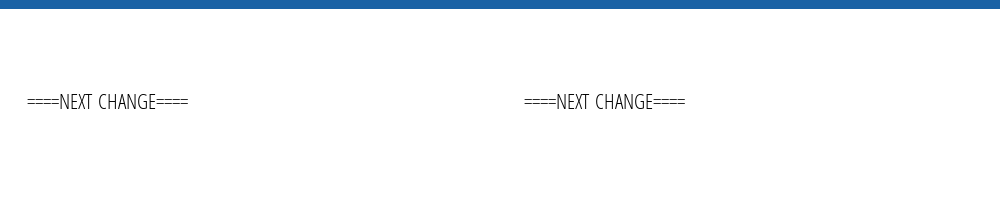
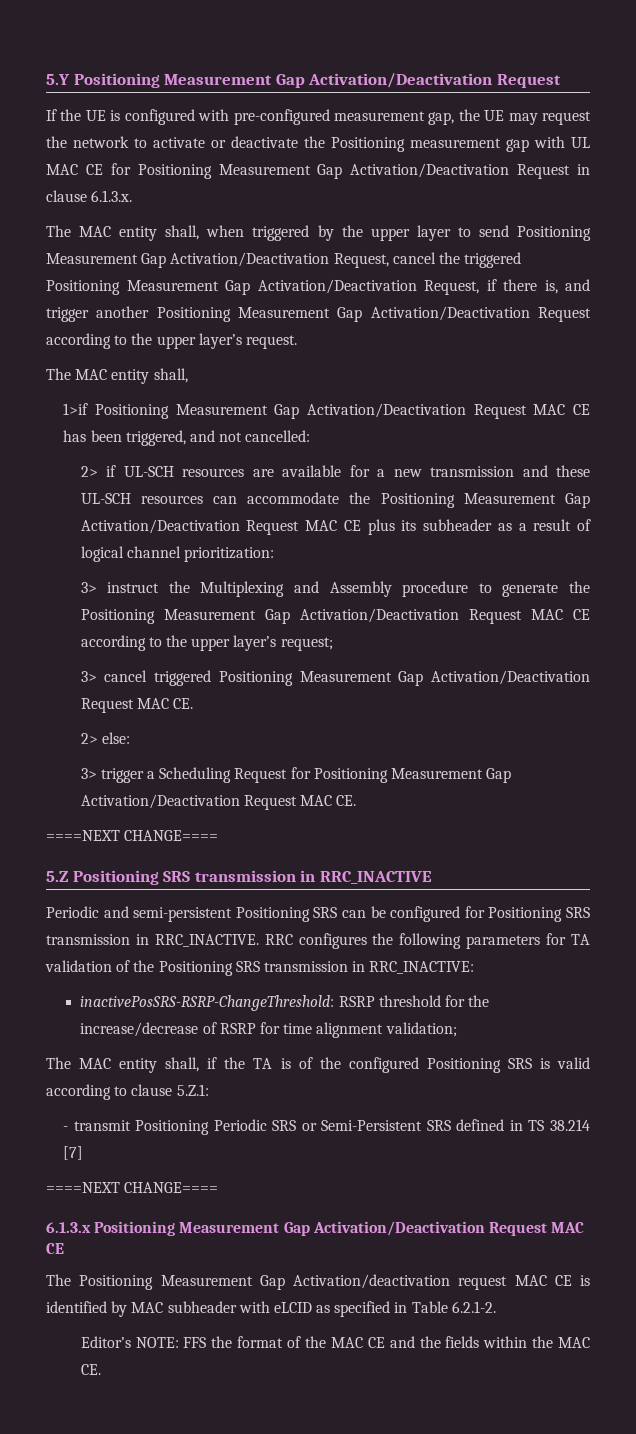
[27,94,188,109] [524,94,685,109] ====NEXT CHANGE==== // ====NEXT CHANGE==== -> [46,73,561,88] [46,109,592,125] [46,136,590,152] [46,163,590,179] [46,190,133,202] [46,225,591,241] [46,252,522,268] [46,279,590,295] [46,306,591,322] [46,333,297,349] [46,368,188,384] [63,403,591,419] [63,430,311,446] [80,465,590,477] [80,492,590,508] [80,519,591,535] [80,546,275,562] [80,581,590,597] [80,608,590,624] [80,635,333,651] [80,670,590,686] [80,698,194,713] [80,732,130,744] [80,767,512,783] [80,794,357,810] [46,830,219,841] [46,870,432,885] [46,906,591,922] [46,933,591,949] [45,960,475,976] [80,995,490,1011] [80,1022,457,1038] [46,1057,590,1073] [46,1084,209,1100] [63,1119,590,1135] [63,1146,84,1160] [46,1182,219,1193] [46,1221,585,1236] [46,1243,64,1254] [46,1274,590,1290] [46,1301,496,1317] [80,1336,590,1348] [80,1364,101,1375] 5.Y Positioning Measurement Gap Activation/Deactivation Request // If the UE is configured with pre-configured measurement gap, the UE may request the network to activate or deactivate the Positioning measurement gap with UL MAC CE for Positioning Measurement Gap Activation/Deactivation Request in clause 6.1.3.x. // The MAC entity shall, when triggered by the upper layer to send Positioning Measurement Gap Activation/Deactivation Request, cancel the triggered Positioning Measurement Gap Activation/Deactivation Request, if there is, and trigger another Positioning Measurement Gap Activation/Deactivation Request according to the upper layer’s request. // The MAC entity shall, // 1>if Positioning Measurement Gap Activation/Deactivation Request MAC CE has been triggered, and not cancelled: // 2> if UL-SCH resources are available for a new transmission and these UL-SCH resources can accommodate the Positioning Measurement Gap Activation/Deactivation Request MAC CE plus its subheader as a result of logical channel prioritization: // 3> instruct the Multiplexing and Assembly procedure to generate the Positioning Measurement Gap Activation/Deactivation Request MAC CE according to the upper layer’s request; // 3> cancel triggered Positioning Measurement Gap Activation/Deactivation Request MAC CE. // 2> else: // 3> trigger a Scheduling Request for Positioning Measurement Gap Activation/Deactivation Request MAC CE. // ====NEXT CHANGE==== // 5.Z Positioning SRS transmission in RRC_INACTIVE // Periodic and semi-persistent Positioning SRS can be configured for Positioning SRS transmission in RRC_INACTIVE. RRC configures the following parameters for TA validation of the Positioning SRS transmission in RRC_INACTIVE: // inactivePosSRS-RSRP-ChangeThreshold: RSRP threshold for the increase/decrease of RSRP for time alignment validation; // The MAC entity shall, if the TA is of the configured Positioning SRS is valid according to clause 5.Z.1: // - transmit Positioning Periodic SRS or Semi-Persistent SRS defined in TS 38.214 [7] // ====NEXT CHANGE==== // 6.1.3.x Positioning Measurement Gap Activation/Deactivation Request MAC CE // The Positioning Measurement Gap Activation/deactivation request MAC CE is identified by MAC subheader with eLCID as specified in Table 6.2.1-2. // Editor’s NOTE: FFS the format of the MAC CE and the fields within the MAC CE.

